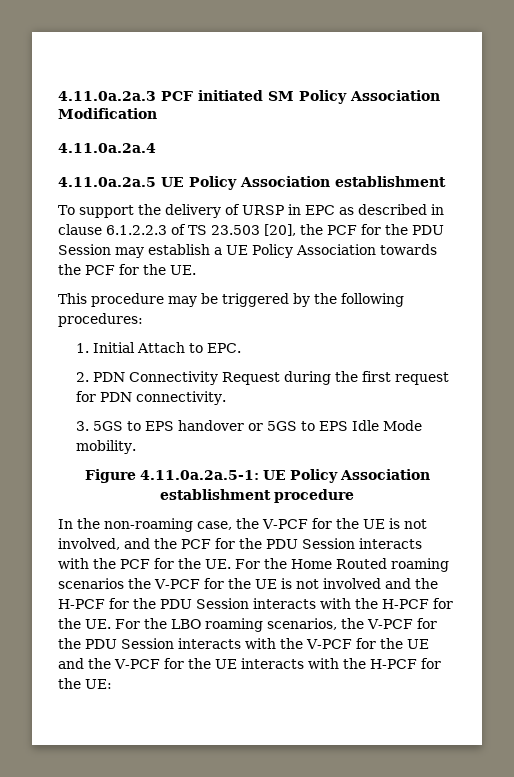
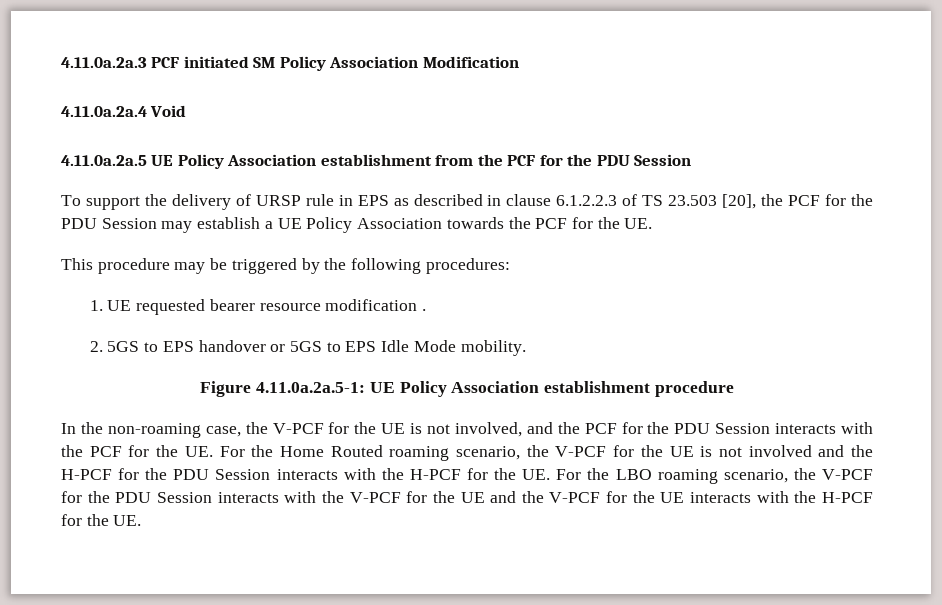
(156, 148) none -> [150,105,187,117] Void
(446, 181) none -> [435,154,692,166] from the PCF for the PDU Session
[287,204,335,215] in EPC -> [305,194,389,206] rule in EPS
[93,342,242,353] [76,371,450,385] [76,391,227,405] [76,421,90,431] Initial Attach to EPC. // 2. PDN Connectivity Request during the first request for PDN connectivity. // 3. -> [107,299,427,315] [89,341,103,352] UE requested bearer resource modification . // 2.
[58,578,124,589] scenarios -> [455,446,520,460] scenario,
[267,618,337,630] scenarios, -> [723,469,788,483] scenario,
[85,679,112,689] UE: -> [113,515,142,526] UE.

